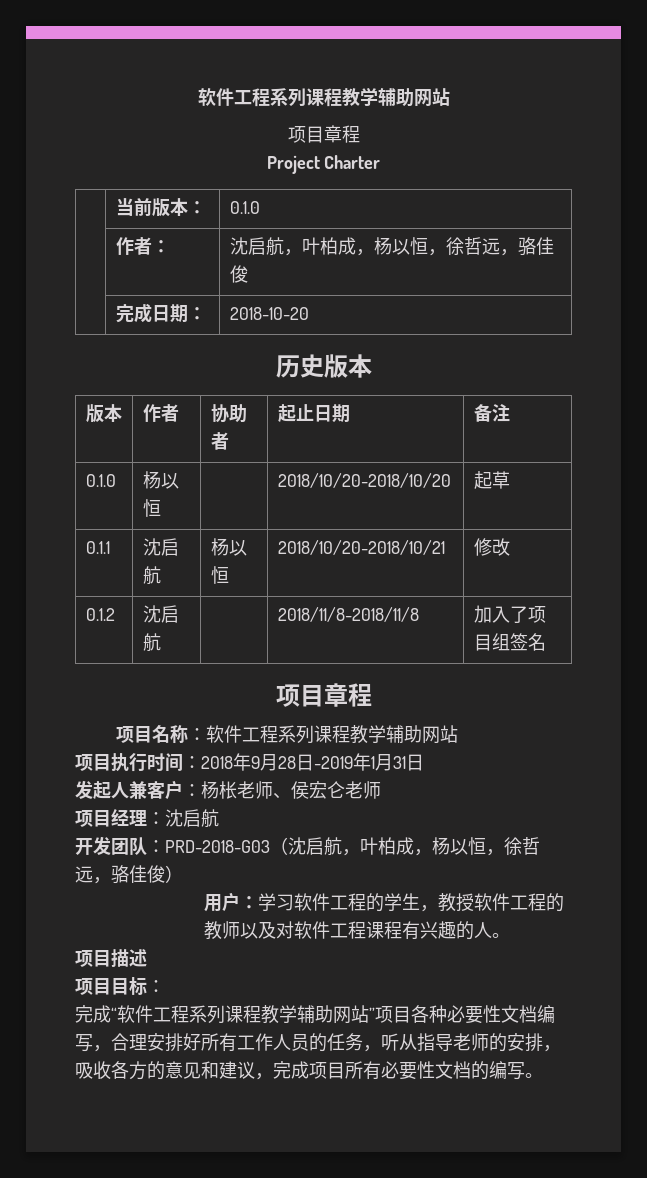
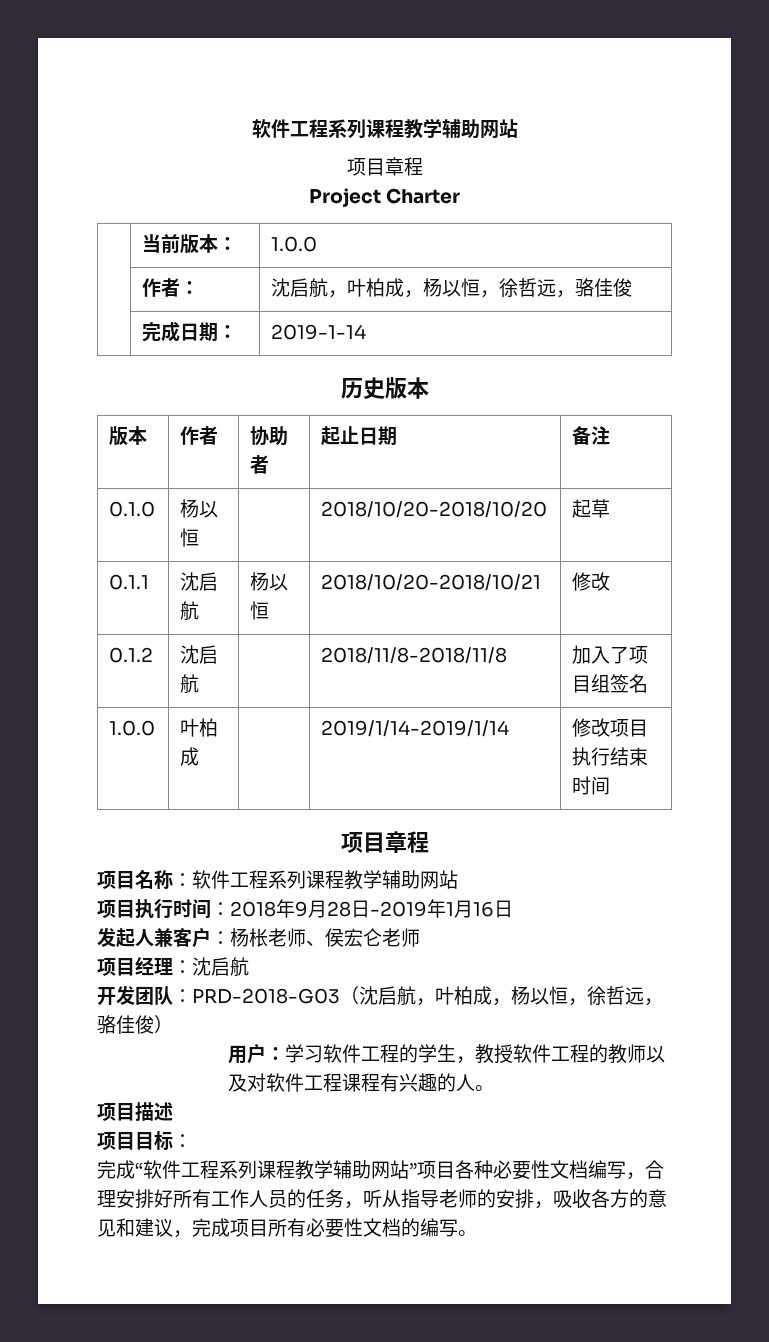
[229,201,260,214] 0.1.0 -> [271,236,318,252] 1.0.0
[229,307,309,320] 2018-10-20 -> [271,324,367,340] 2019-1-14
(546, 642) none -> [109,720,156,736] [180,718,219,737] [180,747,200,766] [321,720,510,737] [572,718,649,737] [572,747,649,766] [572,776,611,795] // 1.0.0 | 叶柏成 | | 2019/1/14-2019/1/14 | 修改项目执行结束时间
[393,756,406,769] 31 -> [473,902,494,917] 16

